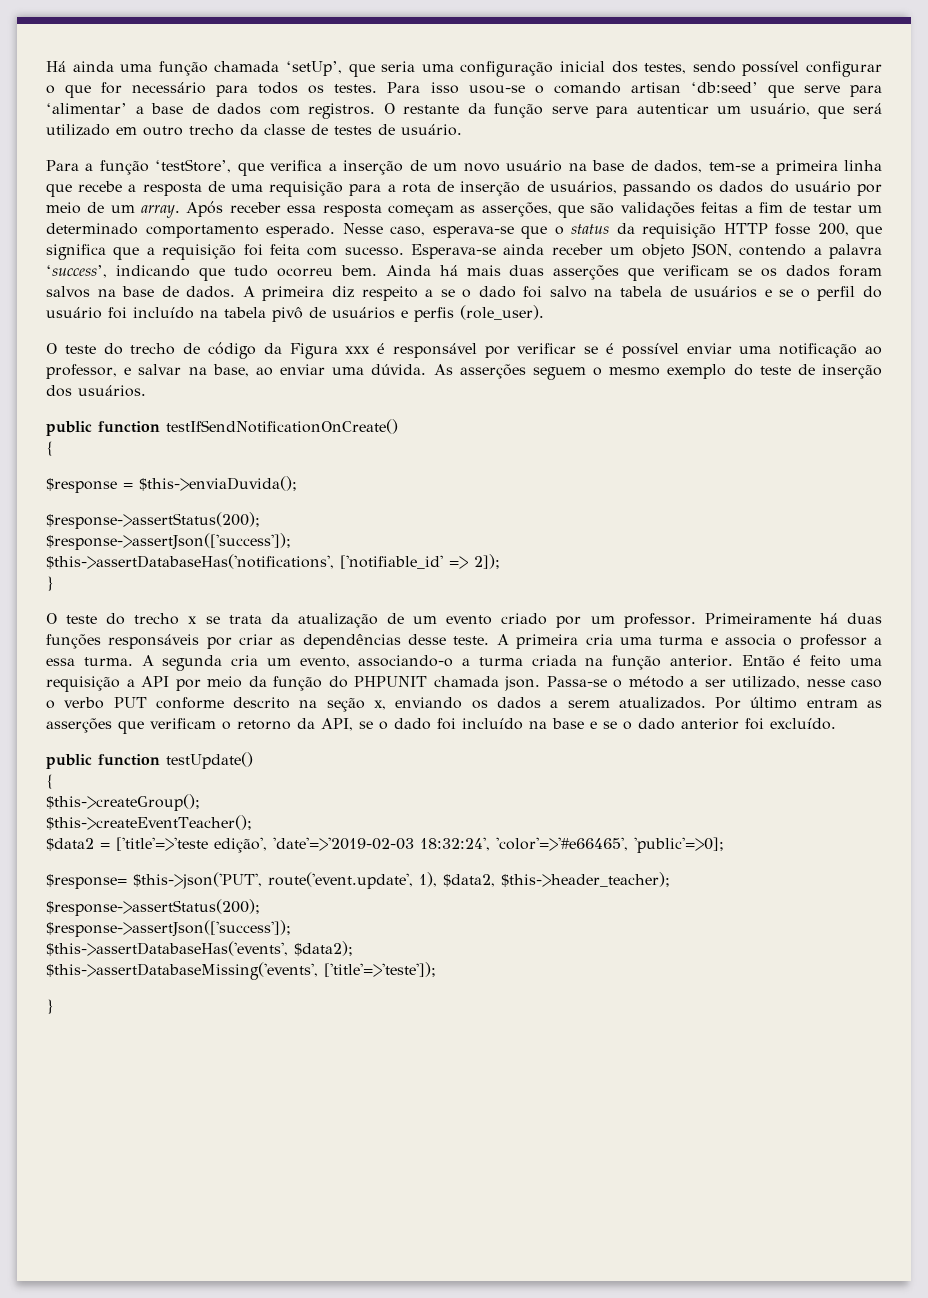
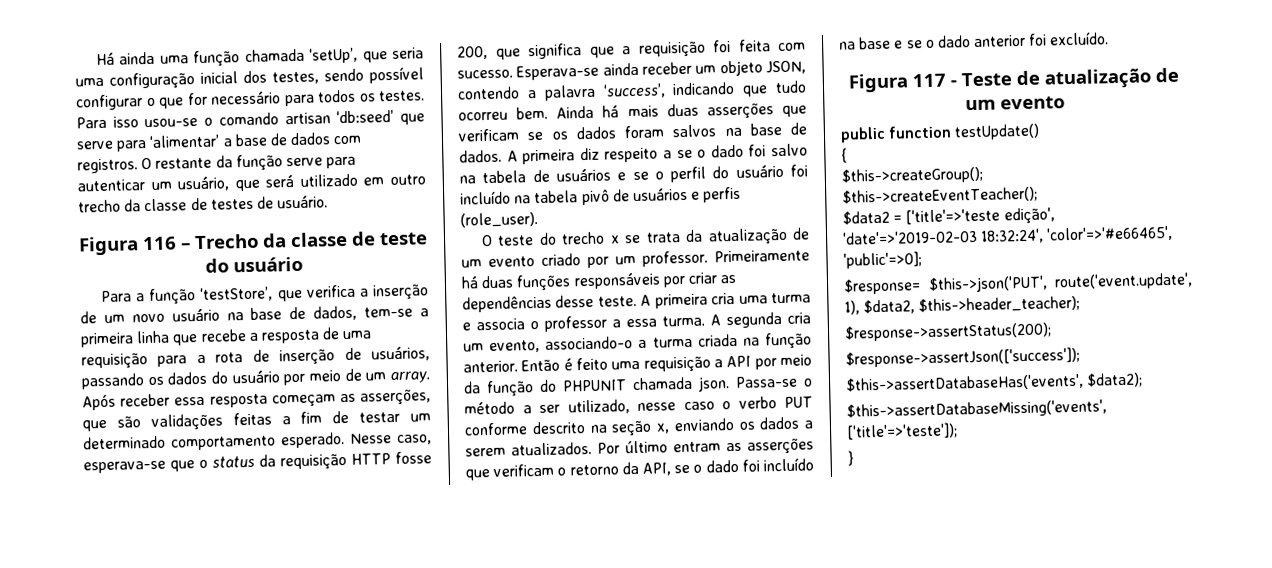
(462, 130) none -> [78,231,428,256] [204,256,303,273] // Figura 116 – Trecho da classe de teste do usuário
[46,342,882,359] [46,364,882,380] [46,385,146,397] [46,419,398,436] [46,441,54,456] [46,476,297,493] [46,512,260,529] [46,533,291,550] [46,554,500,569] [46,576,54,591] // O teste do trecho de código da Figura xxx é responsável por verificar se é possível enviar uma notificação ao professor, e salvar na base, ao enviar uma dúvida. As asserções seguem o mesmo exemplo do teste de inserção dos usuários. // public function testIfSendNotificationOnCreate() // { // $response = $this->enviaDuvida(); // $response->assertStatus(200); // $response->assertJson(['success']); // $this->assertDatabaseHas('notifications', ['notifiable_id' => 2]); // } -> (538, 220) none
(836, 724) none -> [848,67,1179,93] [964,96,1065,111] // Figura 117 - Teste de atualização de um evento

